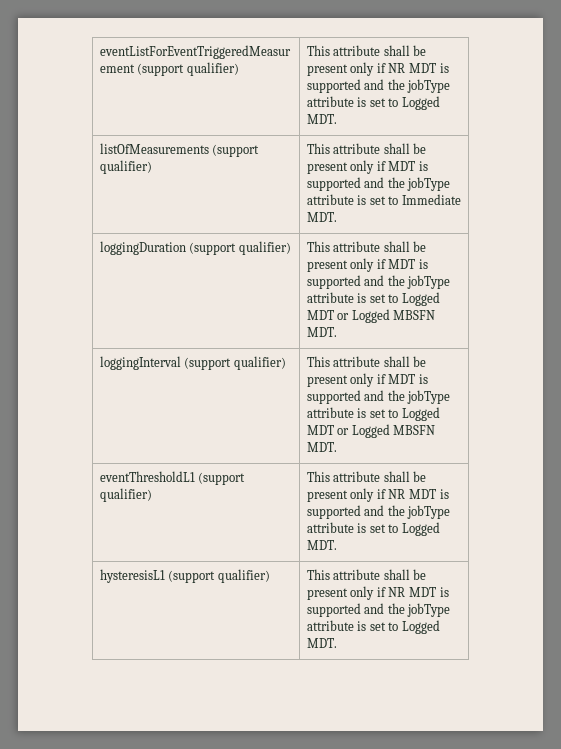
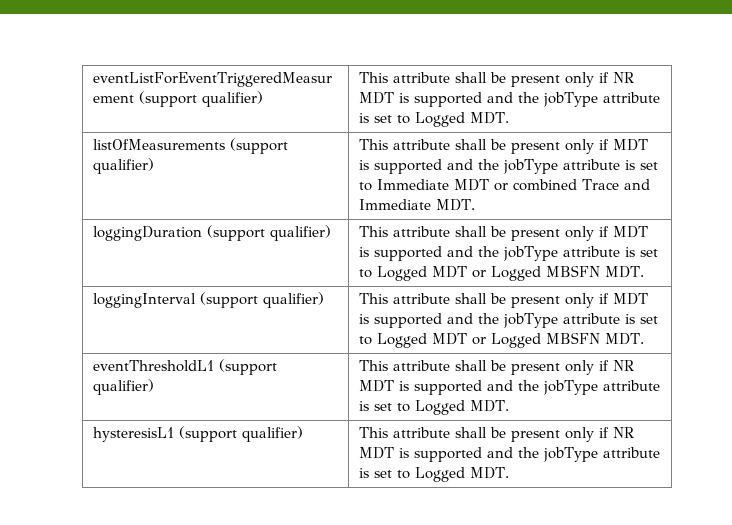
(461, 199) none -> [453,179,650,191] [358,199,431,210] MDT or combined Trace and Immediate

